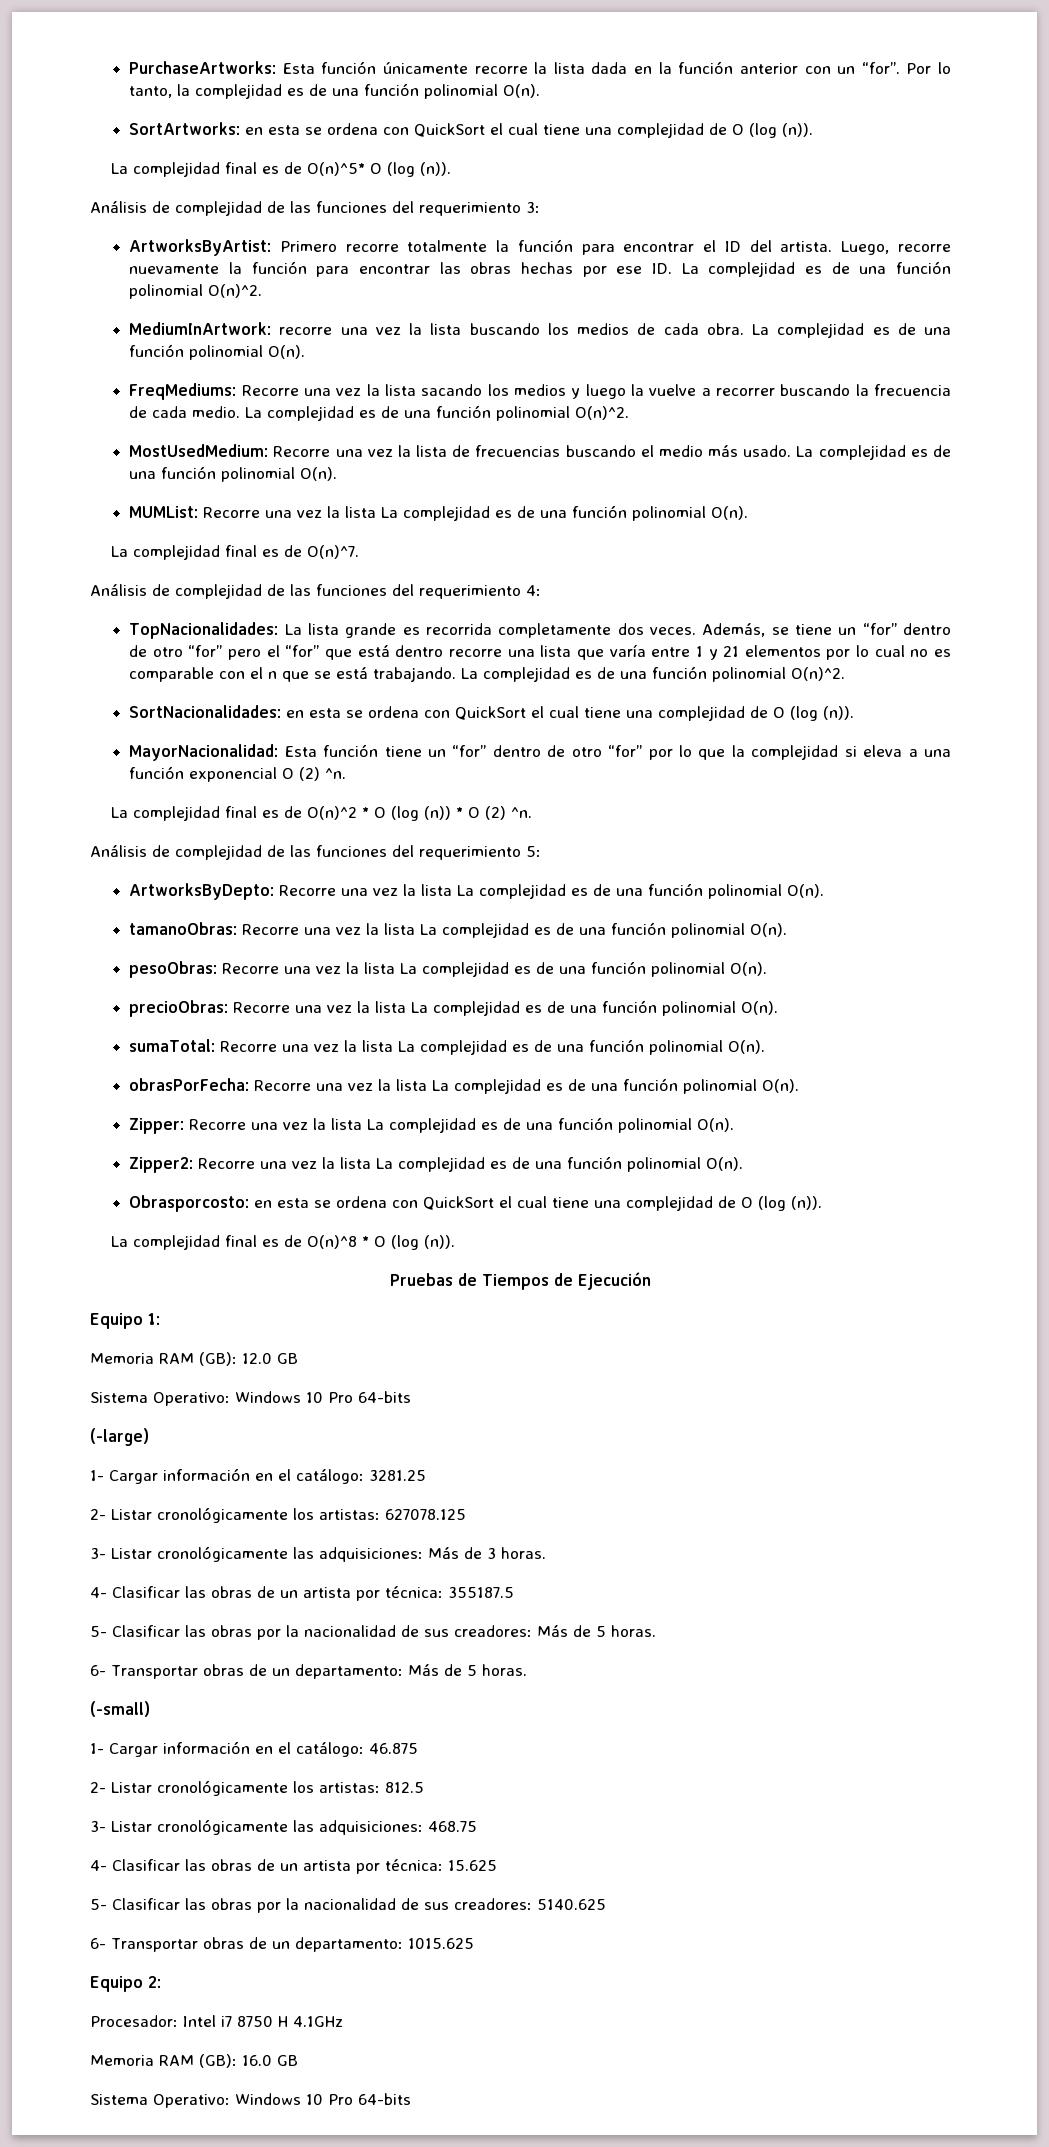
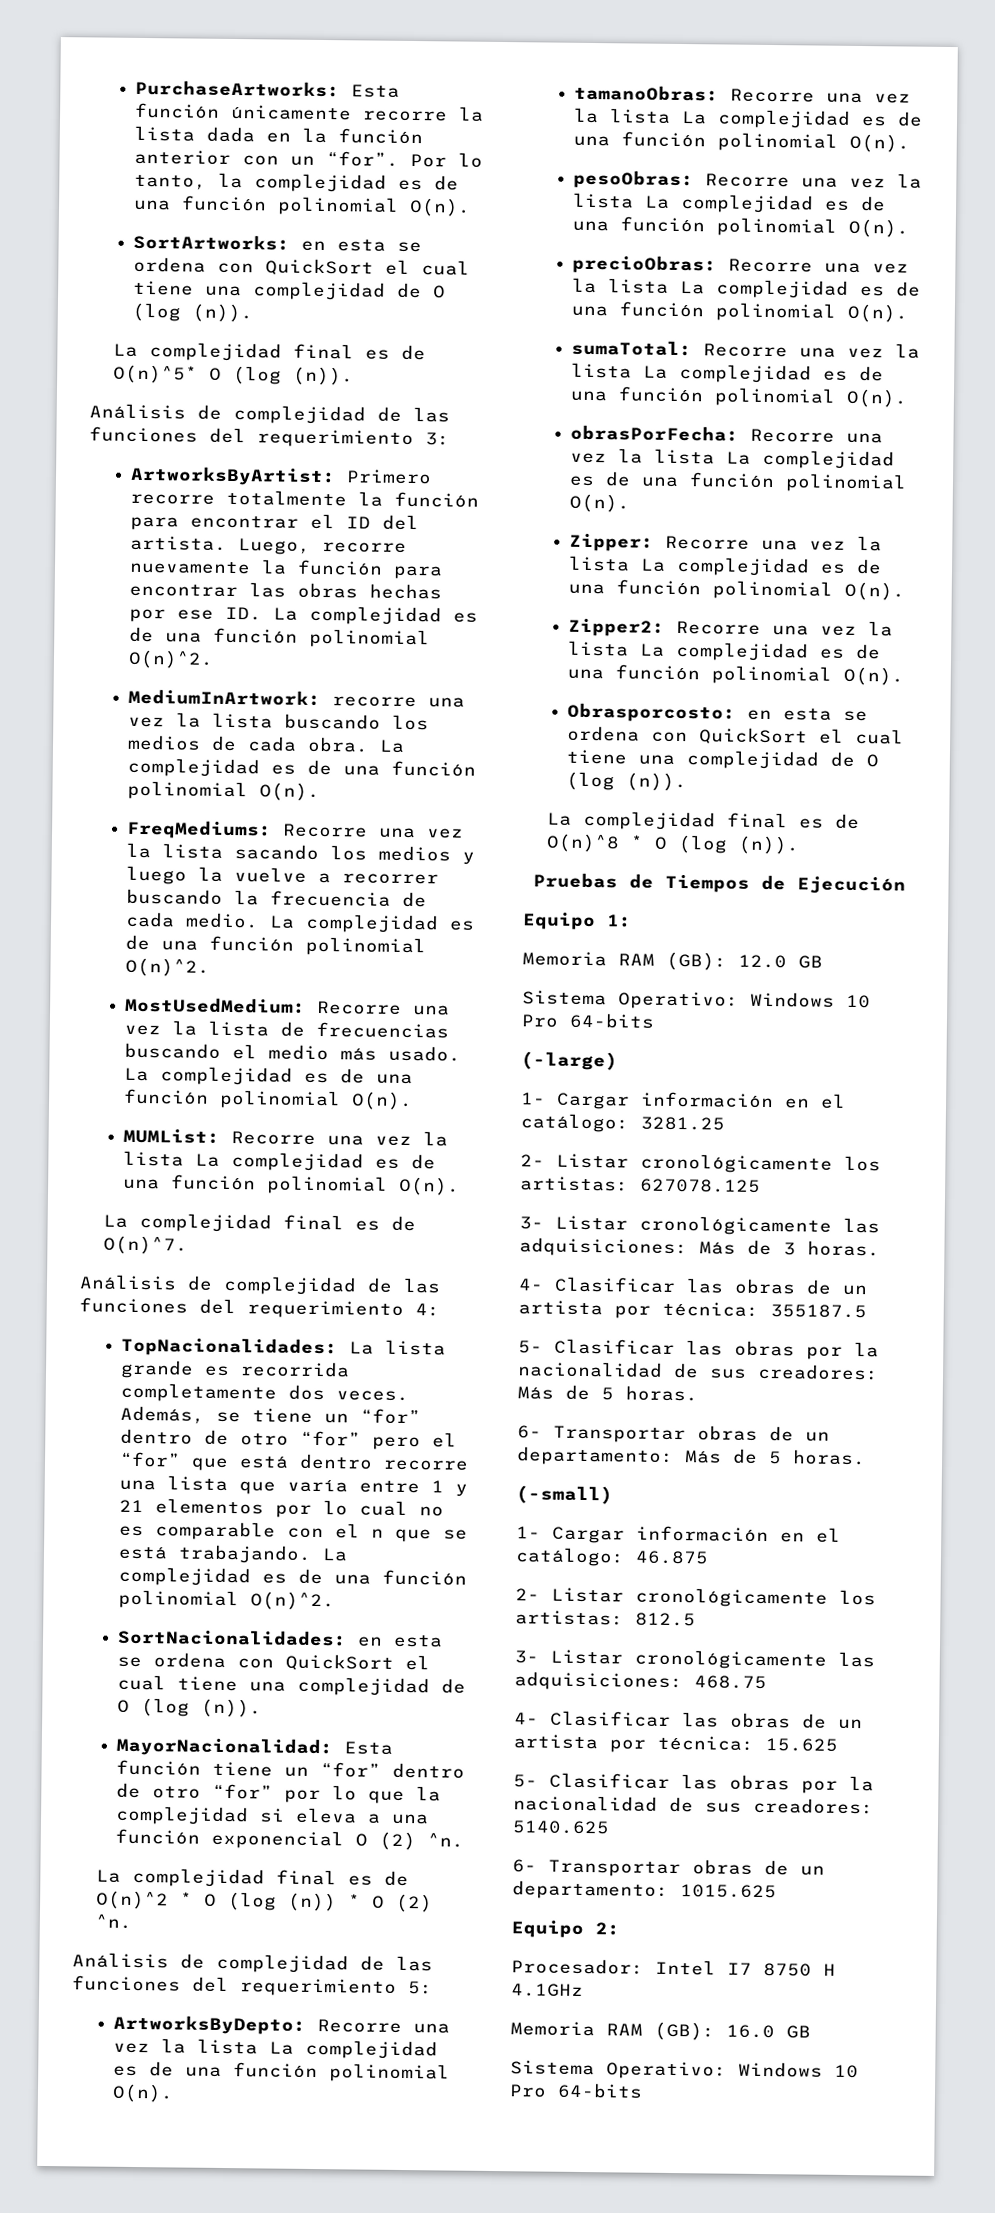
[221,2016,232,2027] i7 -> [727,1962,752,1975] I7

